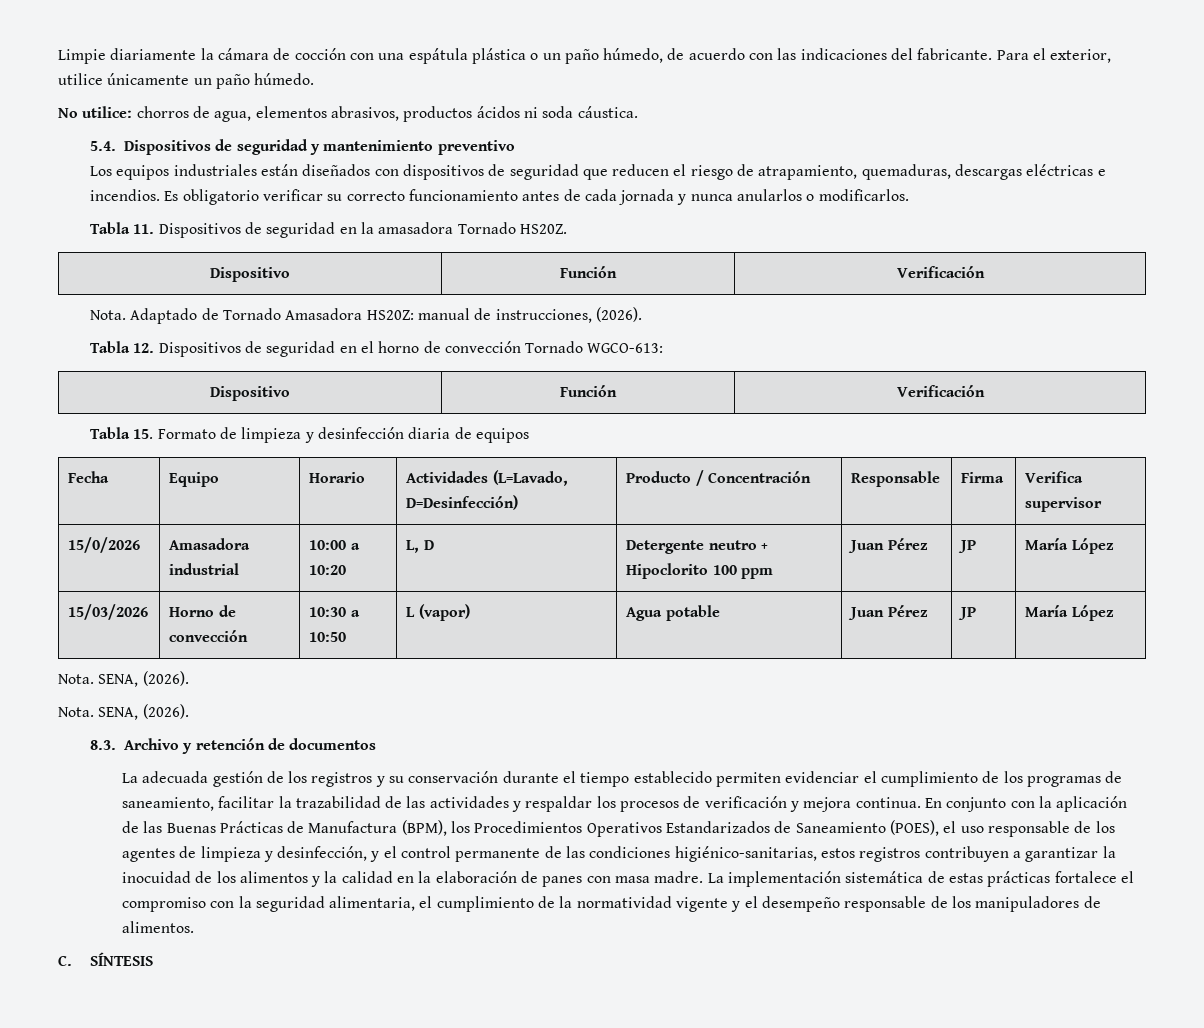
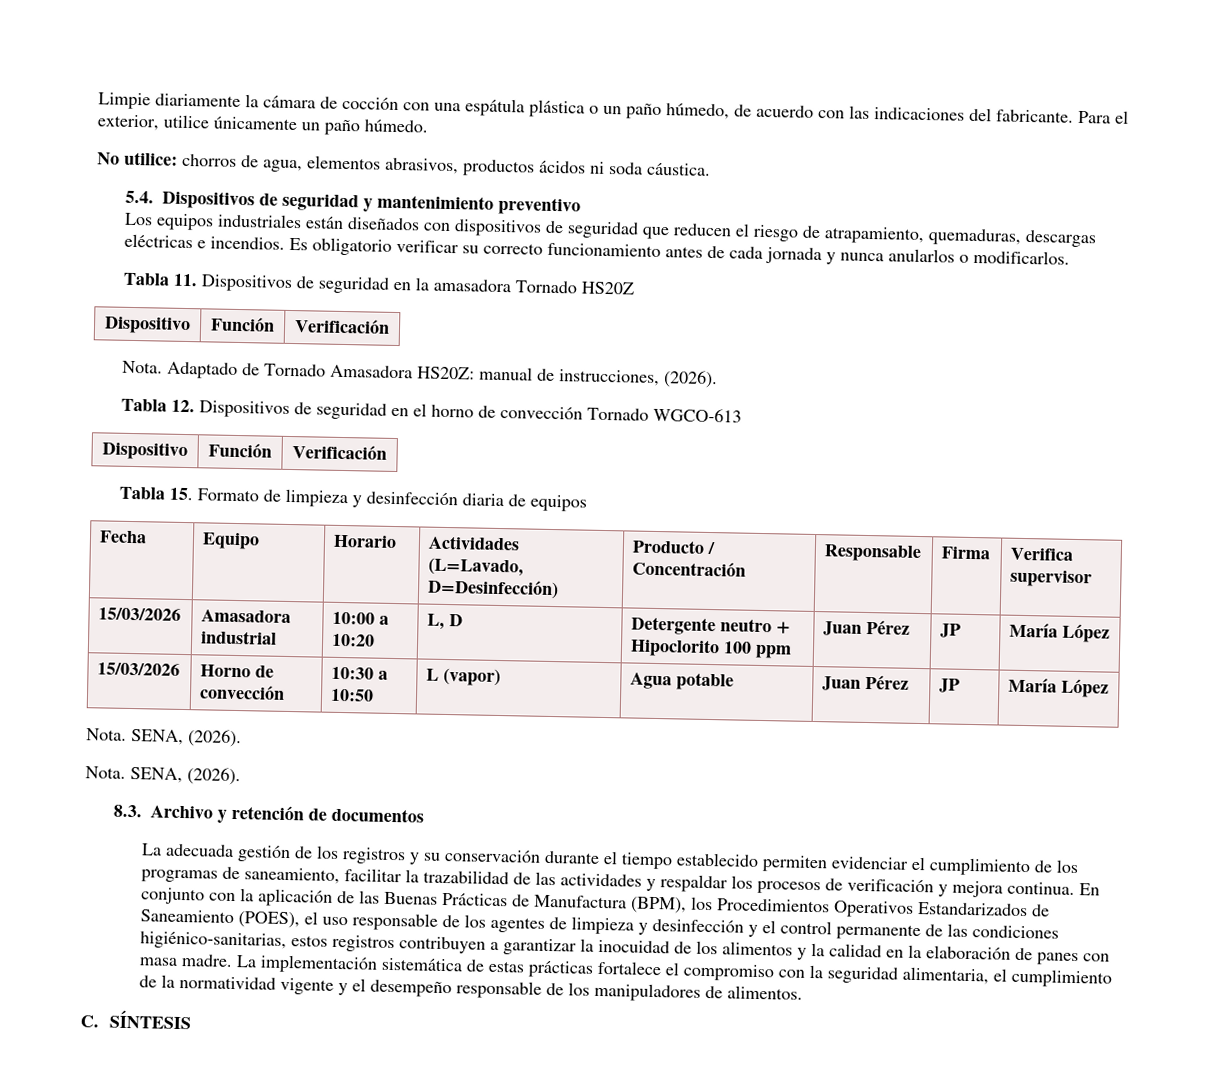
[519,224,567,234] HS20Z. -> [580,281,634,295] HS20Z
[587,343,664,353] WGCO-613: -> [652,407,742,423] WGCO-613
[68,537,141,553] 15/0/2026 -> [98,607,182,621] 15/03/2026
[277,846,368,861] desinfección, -> [651,918,744,933] desinfección

